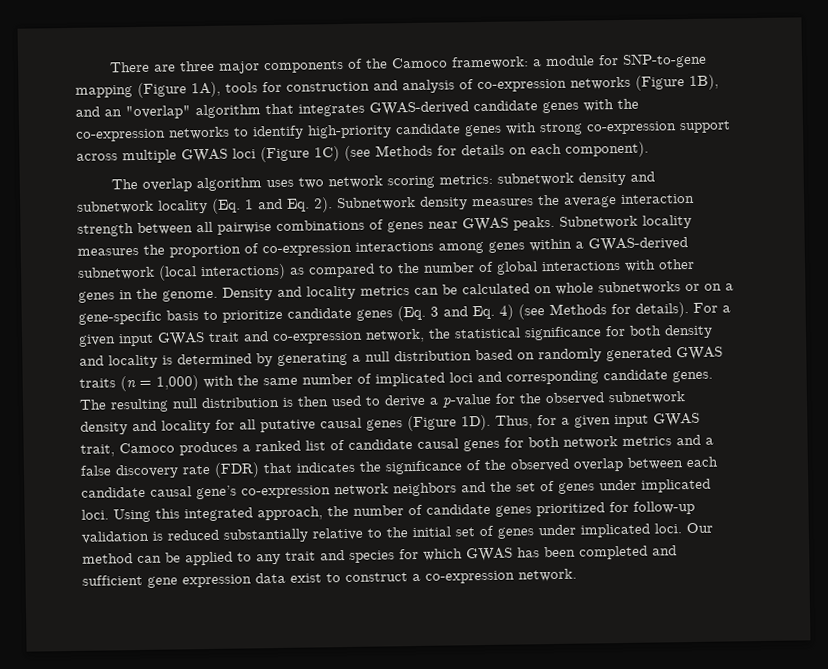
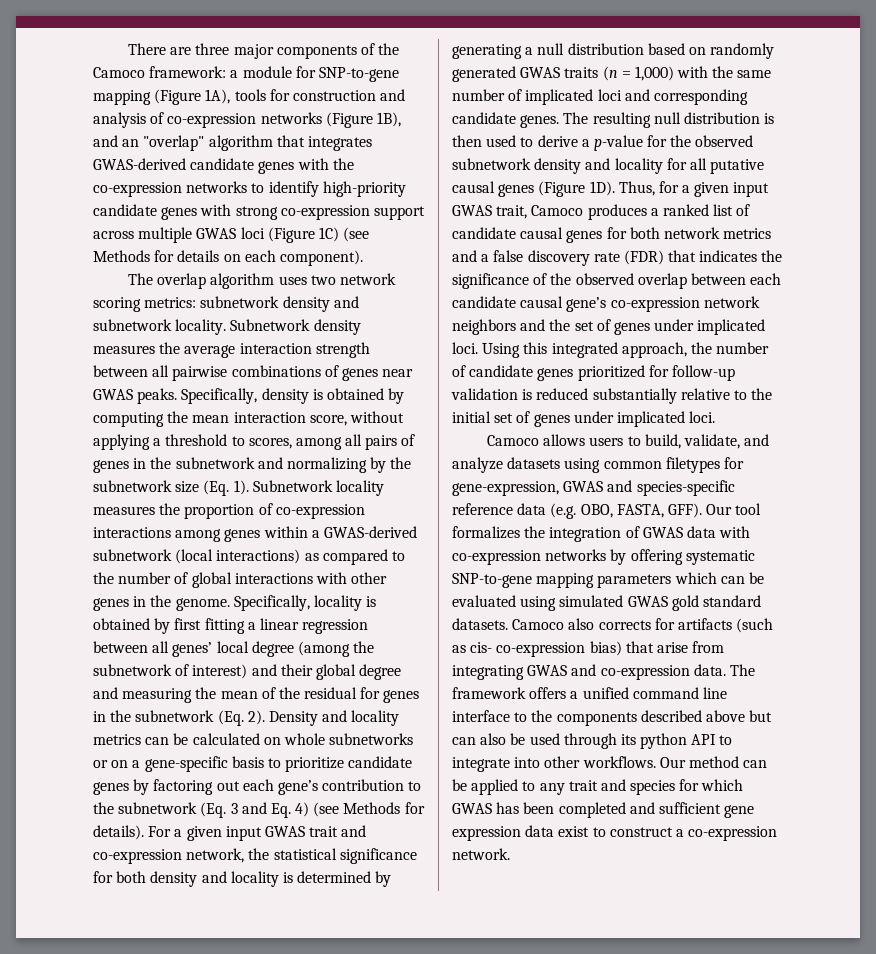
[158,197,333,214] locality (Eq. 1 and Eq. 2). -> [175,319,227,335] locality.
(555, 223) none -> [181,388,405,404] [93,411,404,427] [93,434,416,450] [93,457,412,473] [93,480,249,496] Specifically, density is obtained by computing the mean interaction score, without applying a threshold to scores, among all pairs of genes in the subnetwork and normalizing by the subnetwork size (Eq. 1).
(218, 295) none -> [233,595,377,611] [93,618,369,634] [93,641,375,657] [93,664,402,680] [93,687,420,703] [93,710,265,726] Specifically, locality is obtained by first fitting a linear regression between all genes’ local degree (among the subnetwork of interest) and their global degree and measuring the mean of the residual for genes in the subnetwork (Eq. 2).
(393, 315) none -> [133,779,422,795] [93,802,198,814] by factoring out each gene’s contribution to the subnetwork
(682, 528) none -> [486,434,770,449] [452,457,744,473] [452,480,735,496] [452,503,762,519] [452,526,751,542] [452,549,755,565] [452,572,764,588] [452,595,761,611] [452,618,774,633] [452,641,725,657] [452,664,755,680] [452,687,727,699] [452,710,773,726] [452,733,733,749] [452,756,656,772] // Camoco allows users to build, validate, and analyze datasets using common filetypes for gene-expression, GWAS and species-specific reference data (e.g. OBO, FASTA, GFF). Our tool formalizes the integration of GWAS data with co-expression networks by offering systematic SNP-to-gene mapping parameters which can be evaluated using simulated GWAS gold standard datasets. Camoco also corrects for artifacts (such as cis- co-expression bias) that arise from integrating GWAS and co-expression data. The framework offers a unified command line interface to the components described above but can also be used through its python API to integrate into other workflows.

